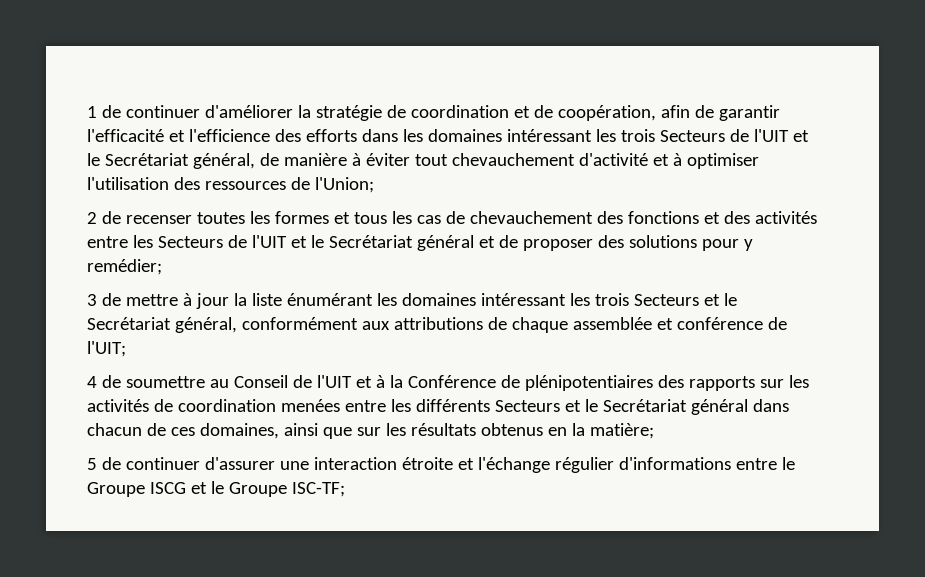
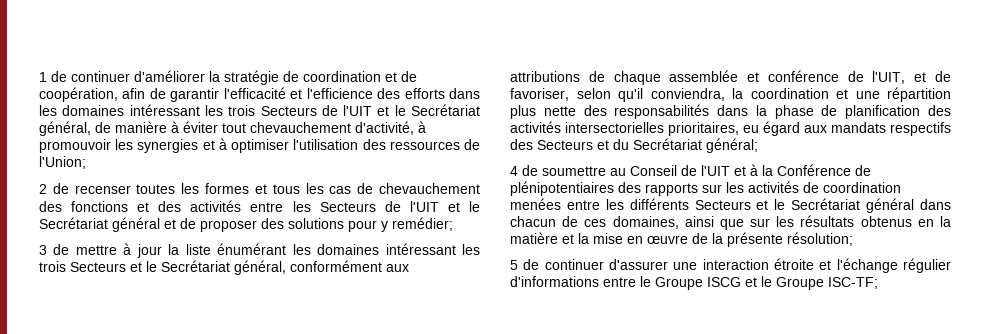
[578,153,648,166] d'activité -> [355,121,426,135] [39,139,199,153] d'activité, à promouvoir les synergies
[87,341,126,357] l'UIT; -> [872,71,951,84] [510,87,951,102] [510,104,951,119] [510,121,951,136] [510,138,758,153] l'UIT, et de favoriser, selon qu'il conviendra, la coordination et une répartition plus nette des responsabilités dans la phase de planification des activités intersectorielles prioritaires, eu égard aux mandats respectifs des Secteurs et du Secrétariat général;
[589,423,654,439] matière; -> [510,232,853,247] matière et la mise en œuvre de la présente résolution;

